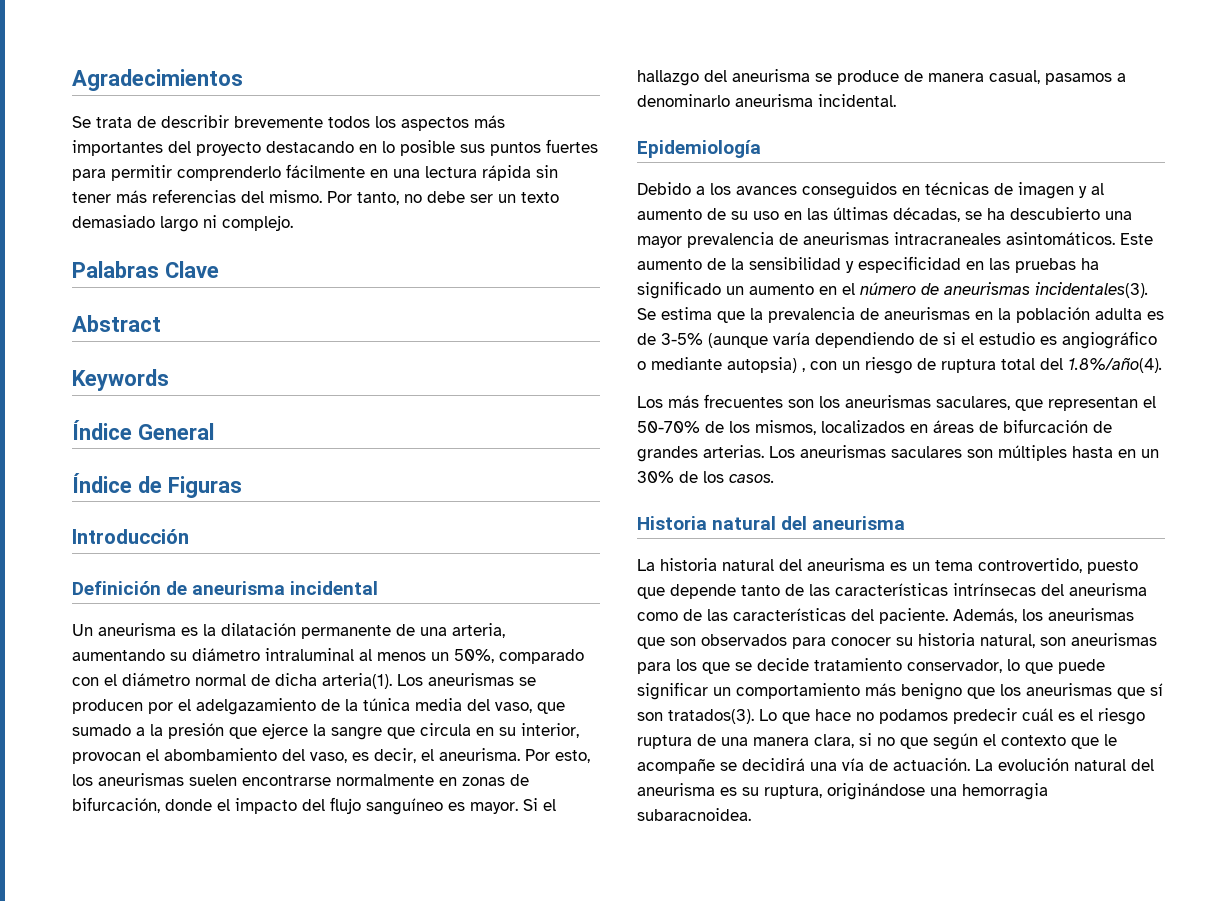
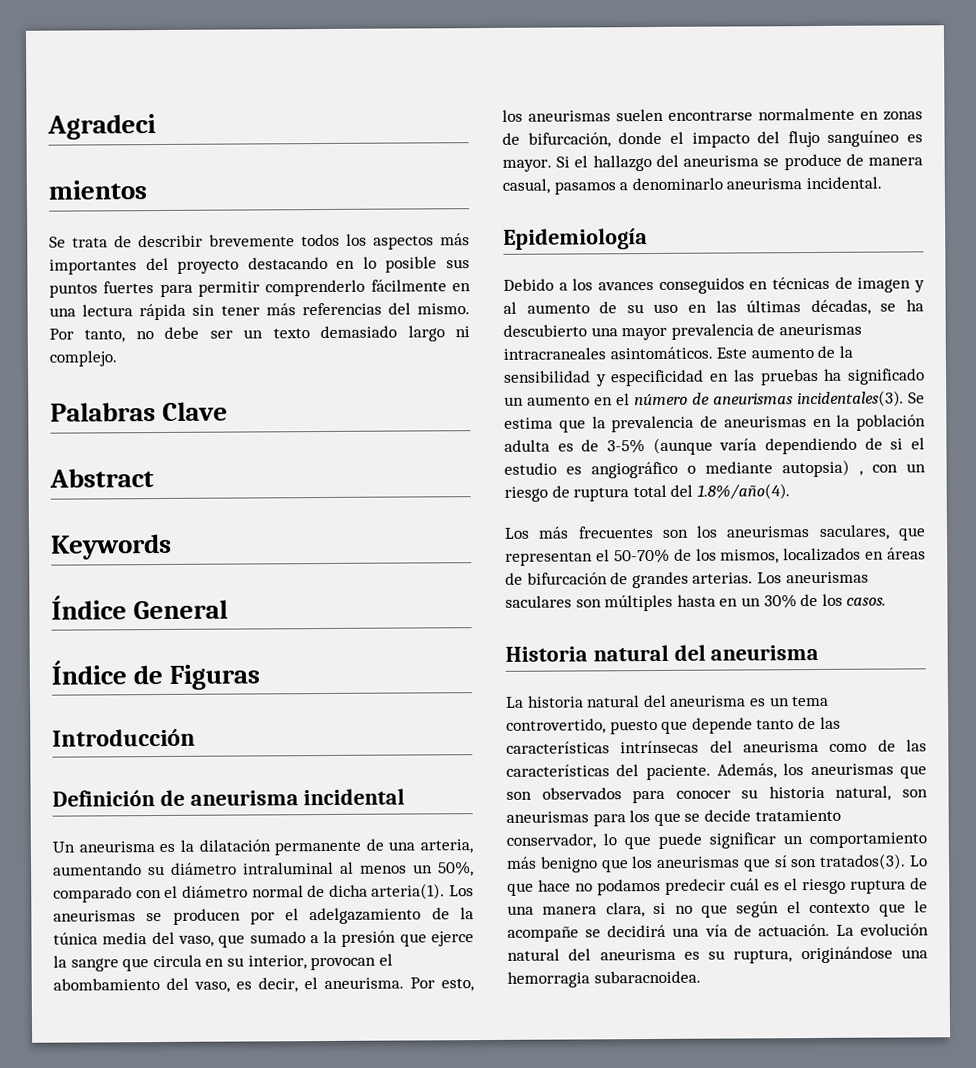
[72,69,243,91] Agradecimientos -> [47,114,156,140] [48,180,147,200] Agradeci // mientos

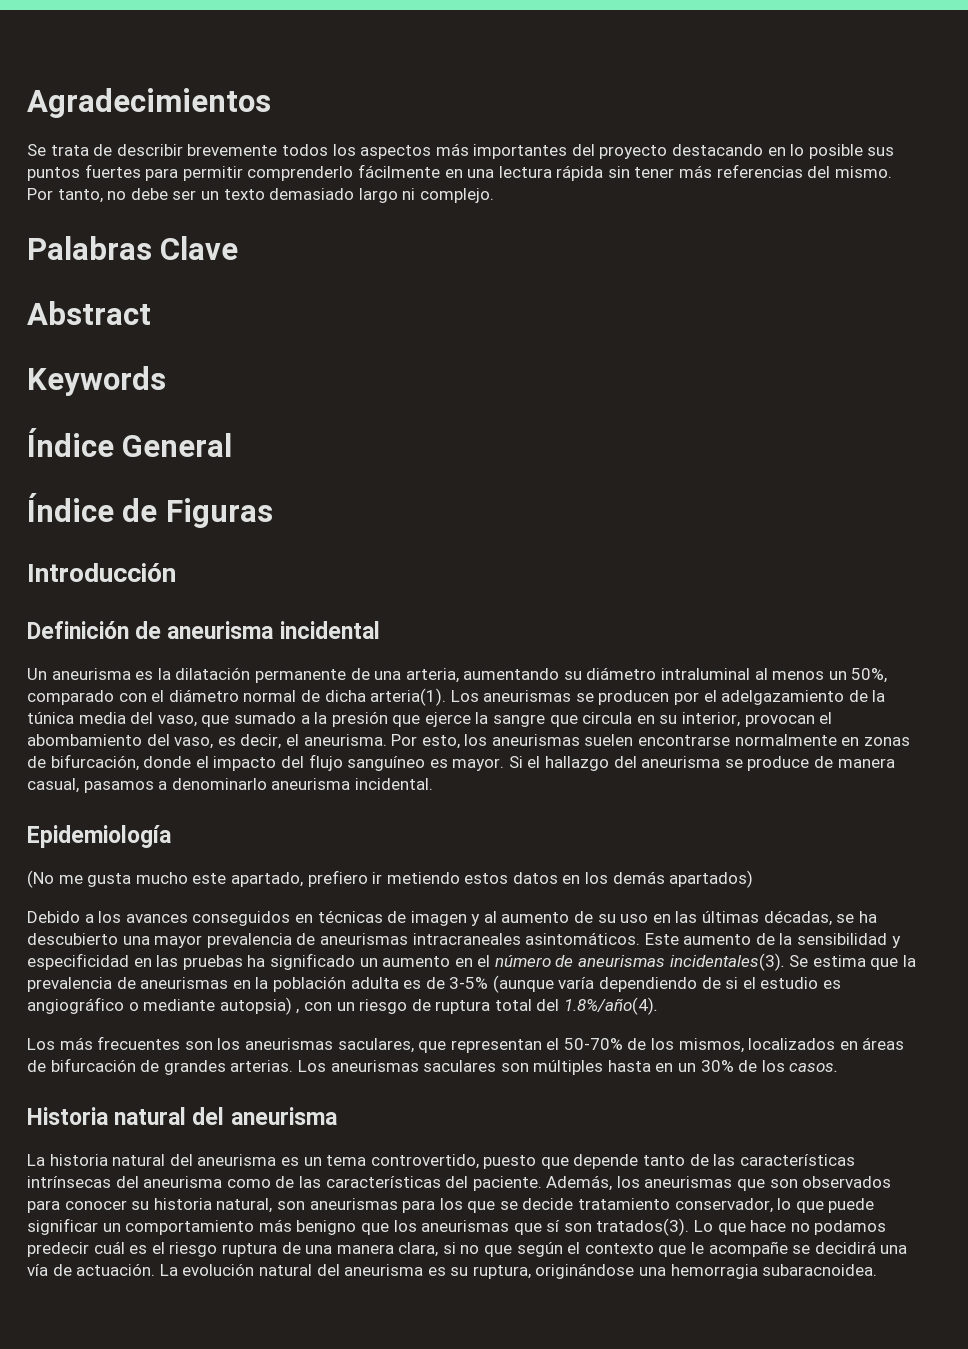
[47,114,156,140] [48,180,147,200] Agradeci // mientos -> [27,88,271,118] Agradecimientos
(648, 239) none -> [27,870,754,888] // (No me gusta mucho este apartado, prefiero ir metiendo estos datos en los demás apartados)

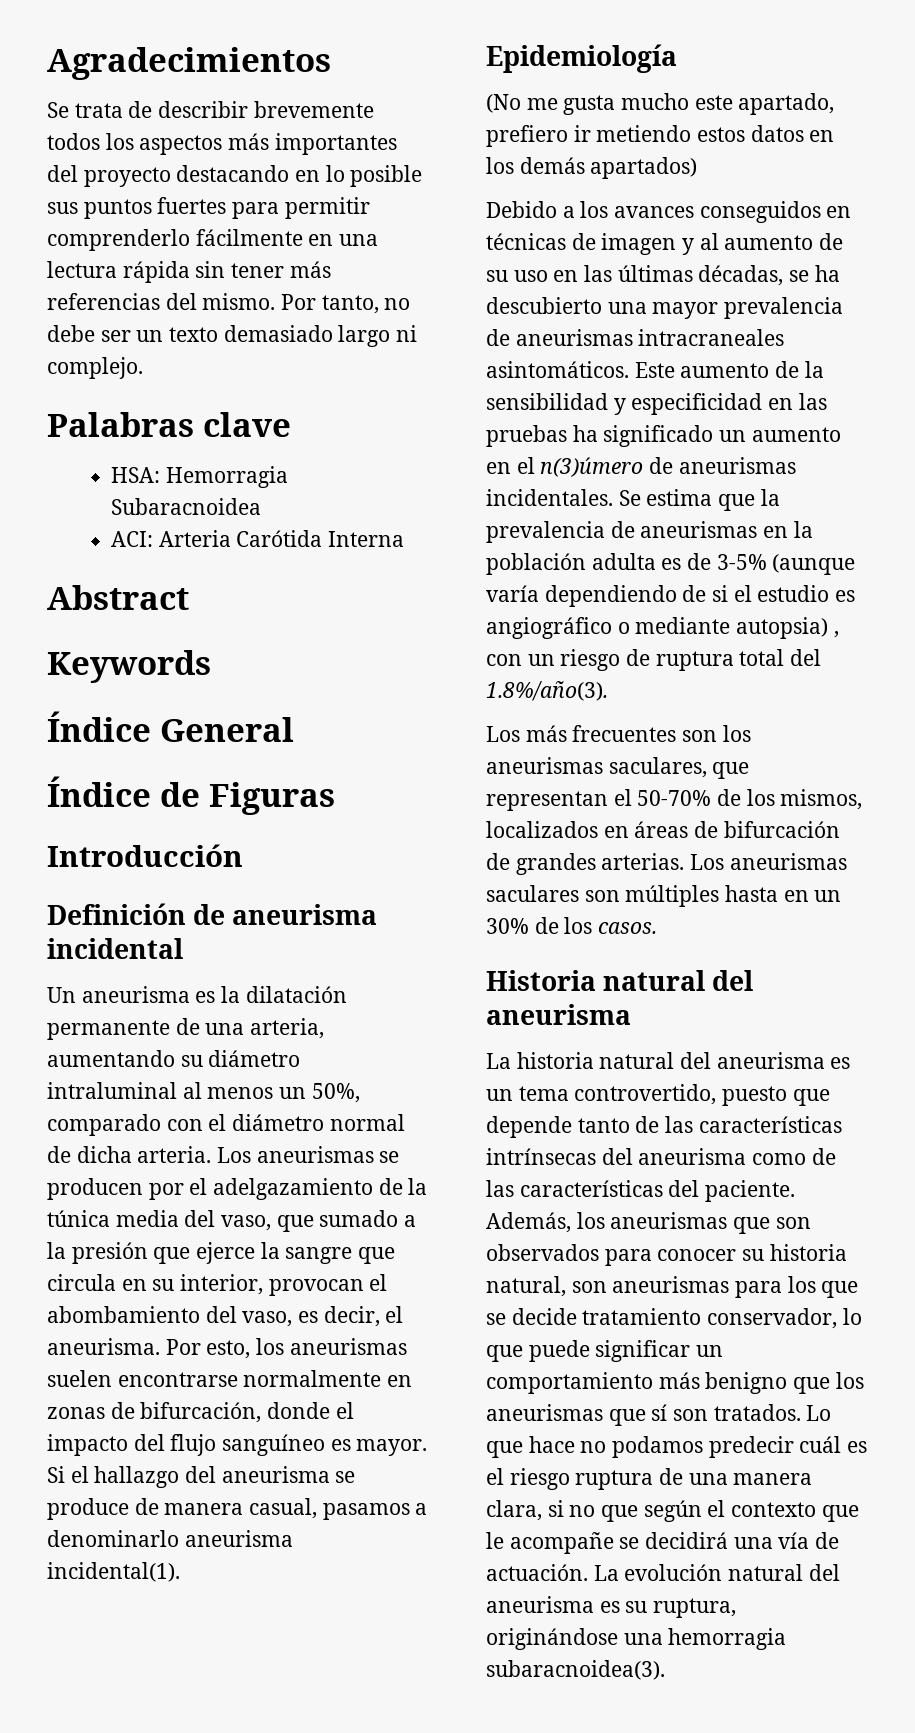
[160,236,239,260] Clave -> [203,412,291,437] [110,466,288,488] [110,498,261,515] [110,530,404,547] clave // HSA: Hemorragia Subaracnoidea // ACI: Arteria Carótida Interna
[370,688,447,706] arteria(1). -> [137,1146,212,1163] arteria.
[354,778,433,790] incidental. -> [47,1562,180,1582] incidental(1).
[494,953,785,971] número de aneurismas incidentales(3). -> [540,457,796,477] [486,489,613,506] n(3)úmero de aneurismas incidentales.
[564,997,659,1015] 1.8%/año(4). -> [486,681,608,701] 1.8%/año(3).
[596,1218,690,1236] tratados(3). -> [713,1404,801,1421] tratados.
[762,1264,878,1276] subaracnoidea. -> [486,1660,665,1680] subaracnoidea(3).

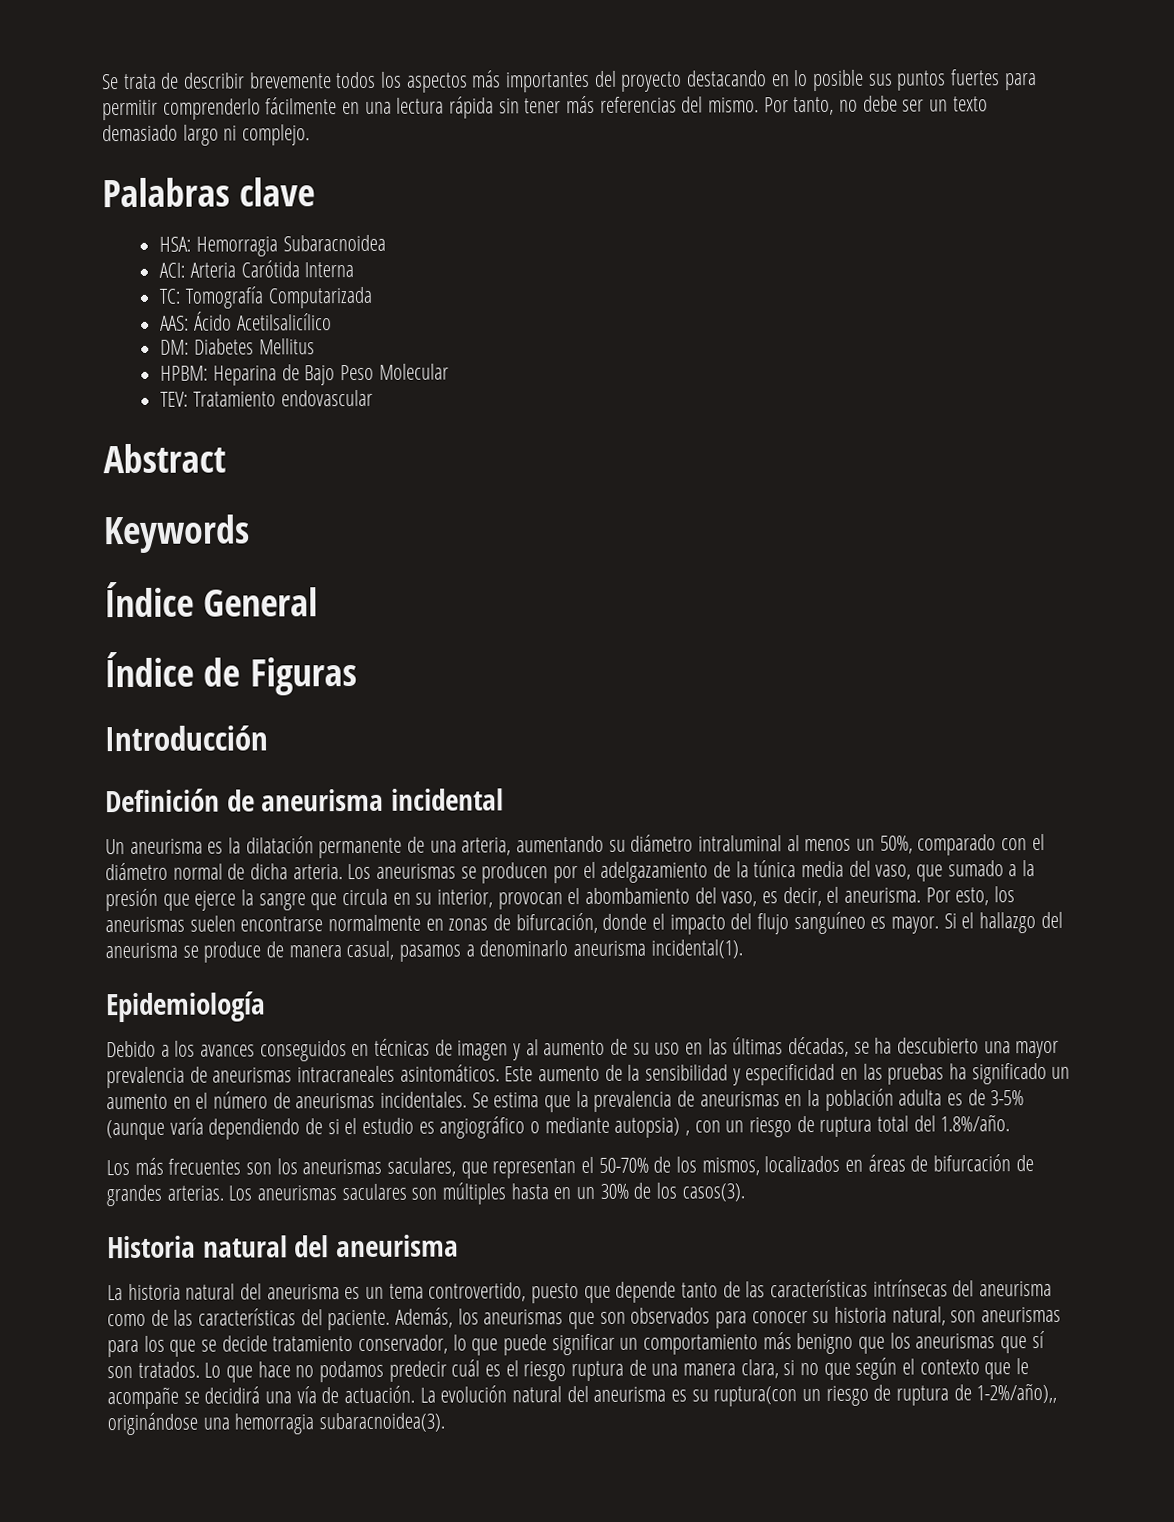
[47,47,331,80] Agradecimientos // -> (101, 82) none
(404, 539) none -> [159,286,373,309] [160,311,332,331] [160,338,315,355] [160,363,449,386] [160,389,373,407] // TC: Tomografía Computarizada // AAS: Ácido Acetilsalicílico // DM: Diabetes Mellitus // HPBM: Heparina de Bajo Peso Molecular // TEV: Tratamiento endovascular
[486,93,835,115] [486,125,835,147] [486,157,698,179] // (No me gusta mucho este apartado, prefiero ir metiendo estos datos en los demás apartados) -> (266, 1007) none
[540,457,644,477] n(3)úmero -> [213,1091,269,1109] número
[486,681,608,701] 1.8%/año(3). -> [940,1114,1011,1132] 1.8%/año.
[598,922,658,934] casos. -> [681,1183,745,1202] casos(3).
[653,1598,737,1618] ruptura, -> [713,1382,1058,1407] ruptura(con un riesgo de ruptura de 1-2%/año),,

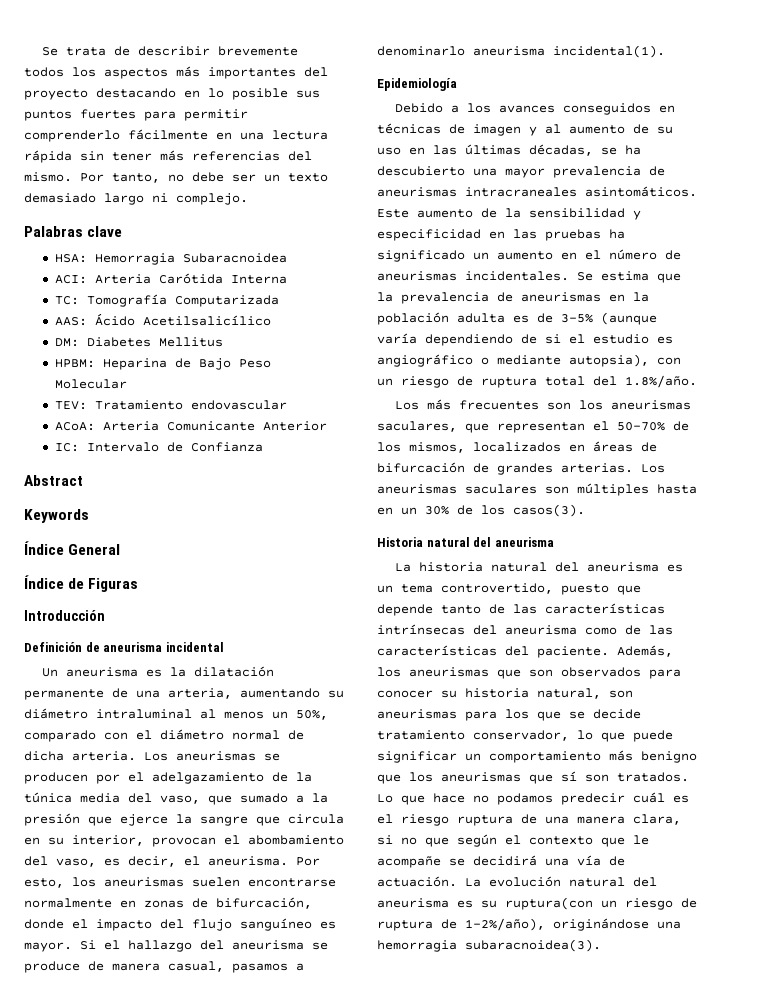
(373, 398) none -> [54,421,327,431] [54,442,263,452] // ACoA: Arteria Comunicante Anterior // IC: Intervalo de Confianza
[614,1117,691,1138] autopsia) , -> [569,354,649,367] autopsia),
[976,1382,1058,1404] 1-2%/año),, -> [465,918,545,931] 1-2%/año),

